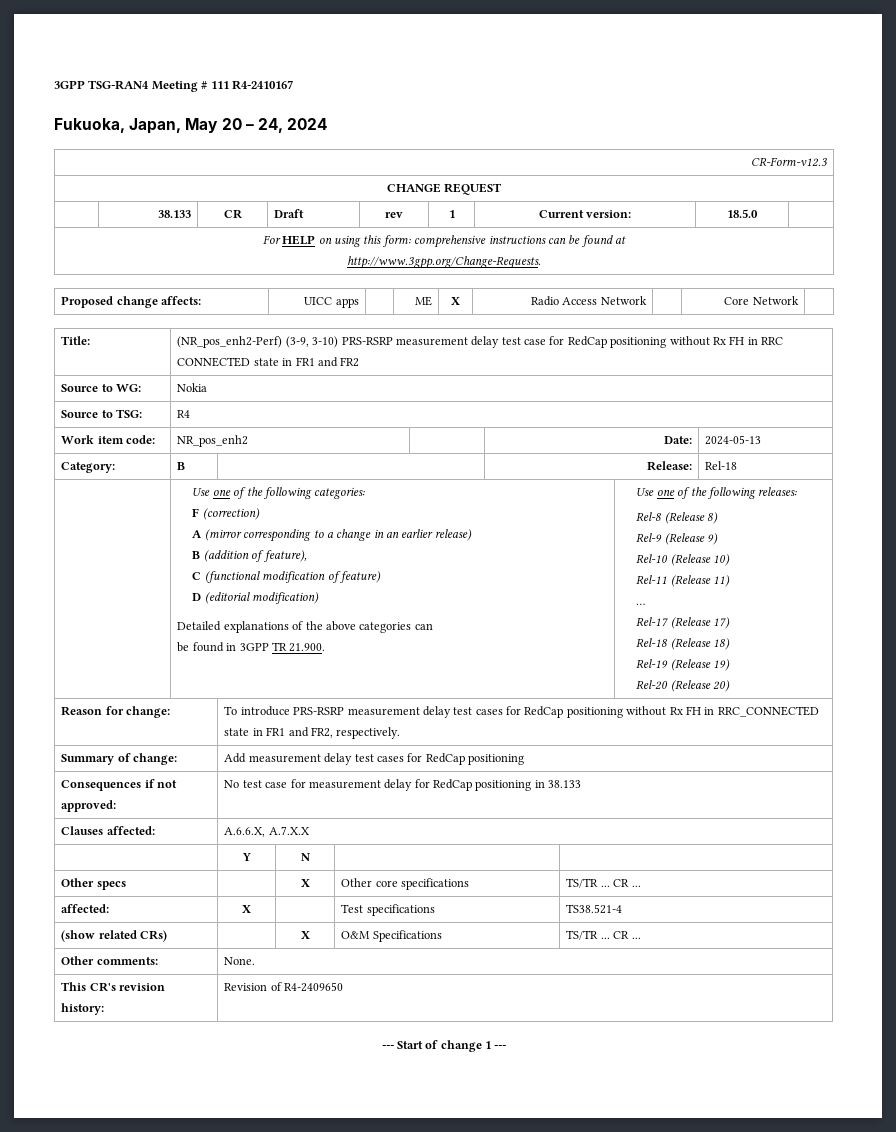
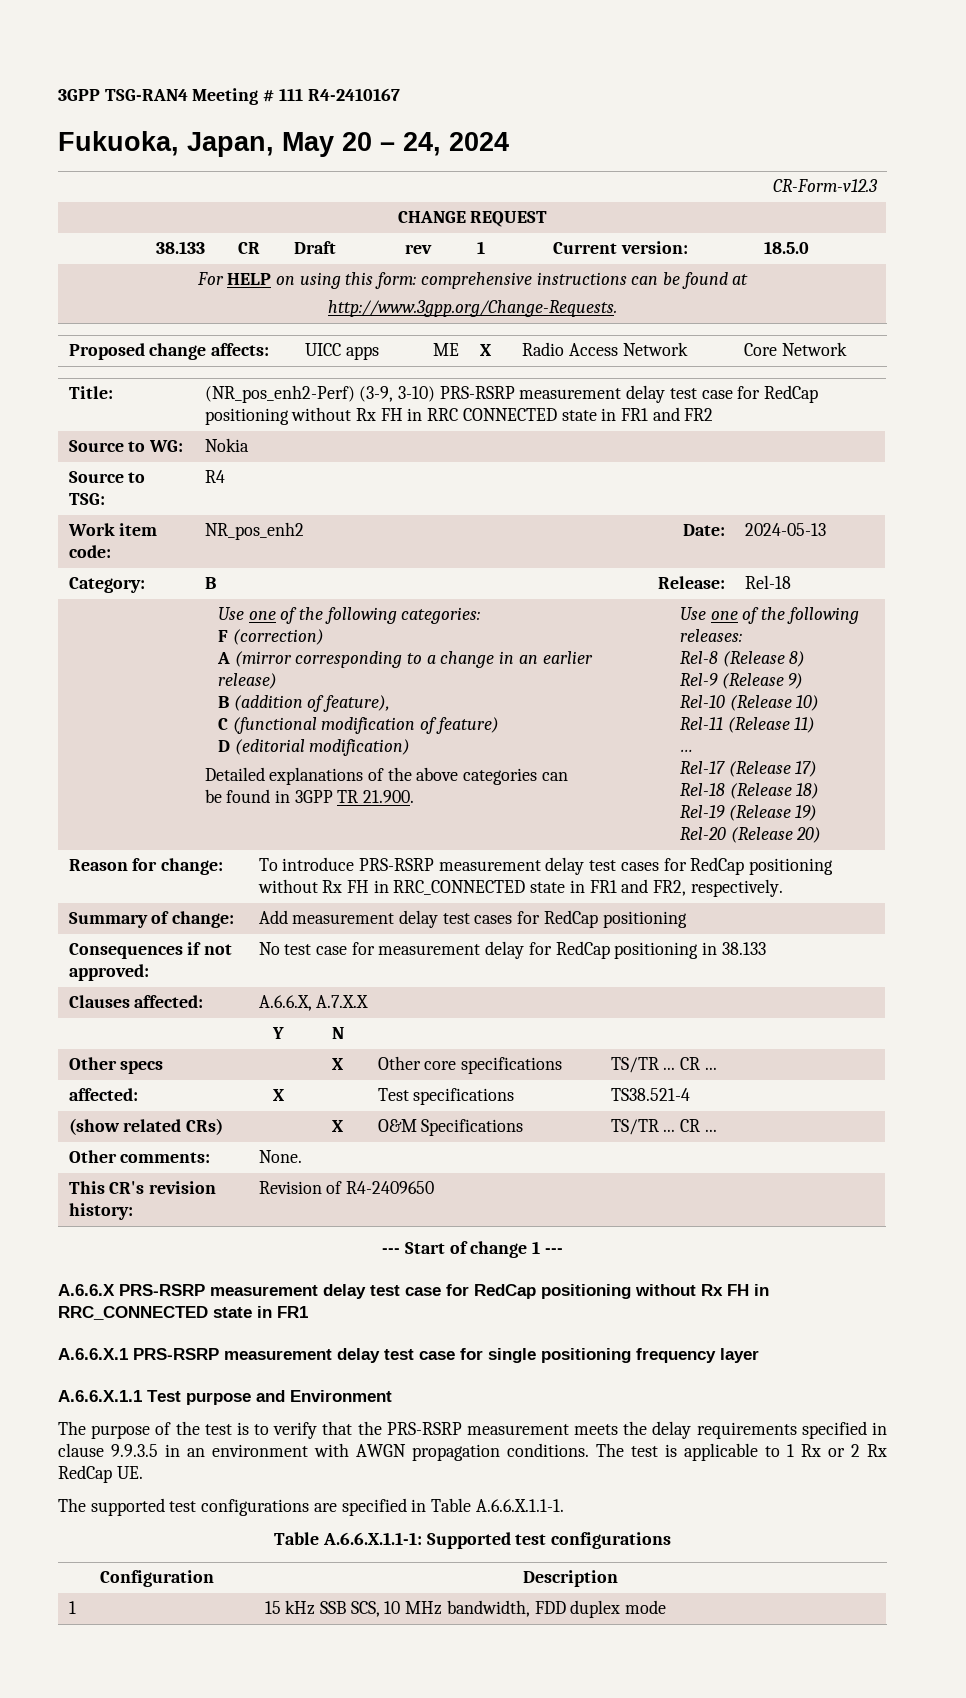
(507, 1047) none -> [58,1284,769,1299] [58,1306,308,1320] [58,1348,759,1363] [58,1390,392,1405] [58,1421,887,1439] [58,1443,887,1461] [58,1465,143,1483] [58,1498,564,1516] [274,1532,671,1549] [99,1570,214,1587] [523,1570,618,1587] [68,1601,76,1614] [264,1600,667,1618] // A.6.6.X PRS-RSRP measurement delay test case for RedCap positioning without Rx FH in RRC_CONNECTED state in FR1 // A.6.6.X.1 PRS-RSRP measurement delay test case for single positioning frequency layer // A.6.6.X.1.1 Test purpose and Environment // The purpose of the test is to verify that the PRS-RSRP measurement meets the delay requirements specified in clause 9.9.3.5 in an environment with AWGN propagation conditions. The test is applicable to 1 Rx or 2 Rx RedCap UE. // The supported test configurations are specified in Table A.6.6.X.1.1-1. // Table A.6.6.X.1.1-1: Supported test configurations // Configuration | Description // 1 | 15 kHz SSB SCS, 10 MHz bandwidth, FDD duplex mode

